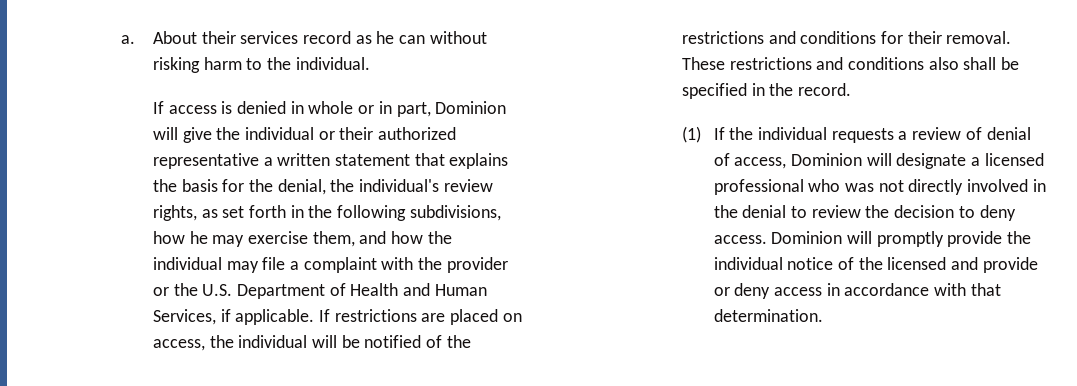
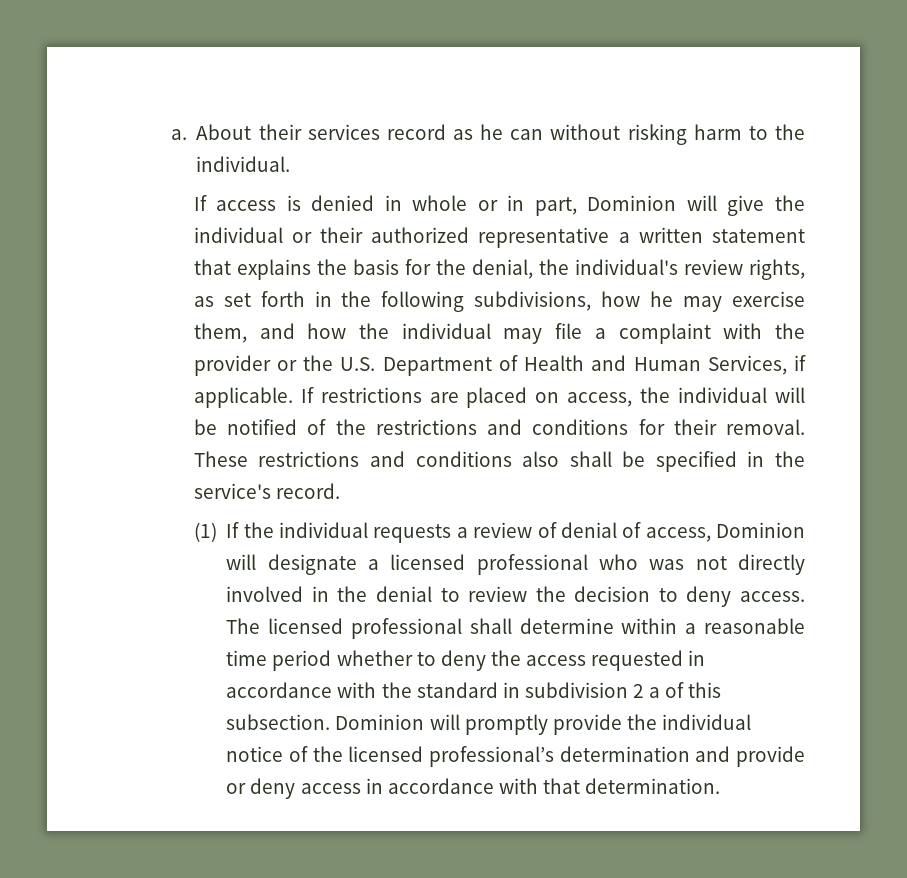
(794, 89) none -> [193,483,271,499] service's
(767, 239) none -> [226,618,805,639] [226,650,706,671] [226,682,722,698] [226,714,331,730] The licensed professional shall determine within a reasonable time period whether to deny the access requested in accordance with the standard in subdivision 2 a of this subsection.
(947, 263) none -> [428,746,690,767] professional’s determination

